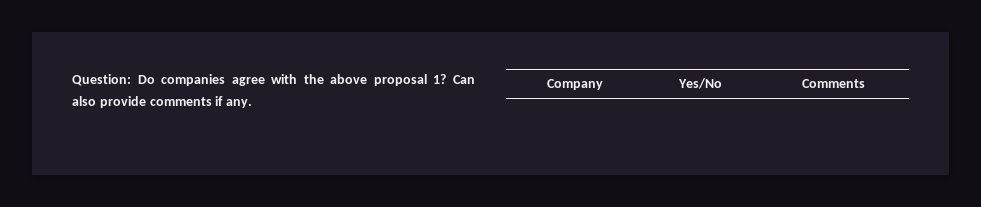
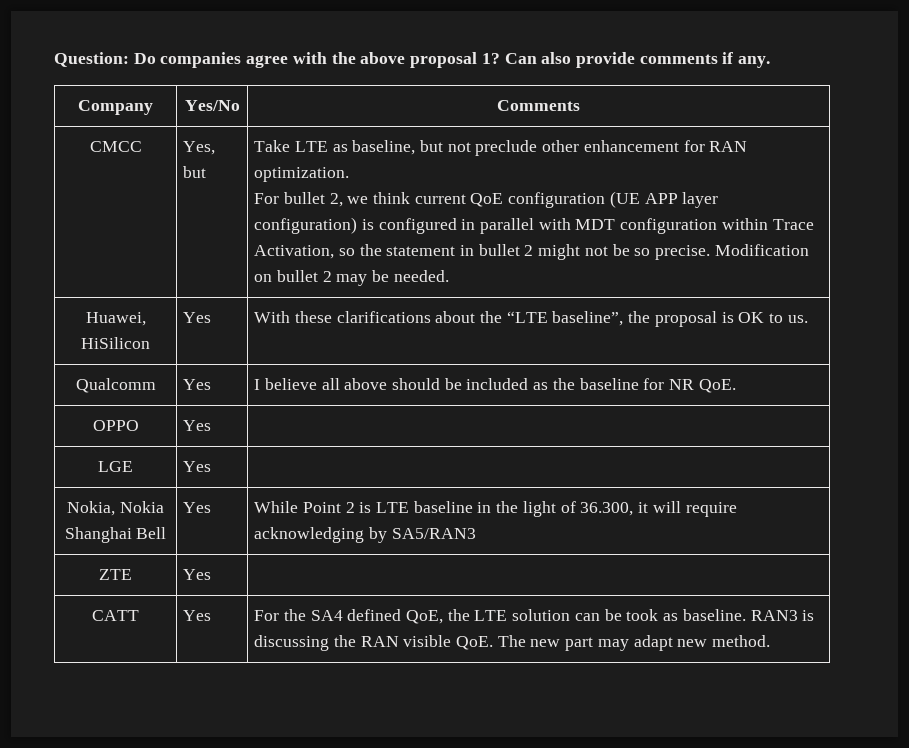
(865, 83) none -> [89,141,142,152] [183,141,216,155] [183,166,207,178] [254,140,748,156] [254,167,350,182] [254,191,719,208] [254,217,814,234] [254,244,809,260] [254,270,449,286] [85,312,146,326] [81,337,150,349] [183,312,212,323] [254,311,808,327] [75,378,156,393] [183,379,212,390] [254,378,736,393] [92,420,139,431] [183,420,212,431] [98,461,133,472] [183,461,212,472] [67,501,164,516] [64,527,167,543] [183,502,212,513] [254,501,737,517] [254,527,476,543] [99,569,132,580] [183,569,212,580] [92,610,139,621] [183,610,212,621] [254,609,815,624] [254,635,771,651] // CMCC | Yes, but | Take LTE as baseline, but not preclude other enhancement for RAN optimization. // For bullet 2, we think current QoE configuration (UE APP layer configuration) is configured in parallel with MDT configuration within Trace Activation, so the statement in bullet 2 might not be so precise. Modification on bullet 2 may be needed. // Huawei, HiSilicon | Yes | With these clarifications about the “LTE baseline”, the proposal is OK to us. // Qualcomm | Yes | I believe all above should be included as the baseline for NR QoE. // OPPO | Yes | // LGE | Yes | // Nokia, Nokia Shanghai Bell | Yes | While Point 2 is LTE baseline in the light of 36.300, it will require acknowledging by SA5/RAN3 // ZTE | Yes | // CATT | Yes | For the SA4 defined QoE, the LTE solution can be took as baseline. RAN3 is discussing the RAN visible QoE. The new part may adapt new method.

